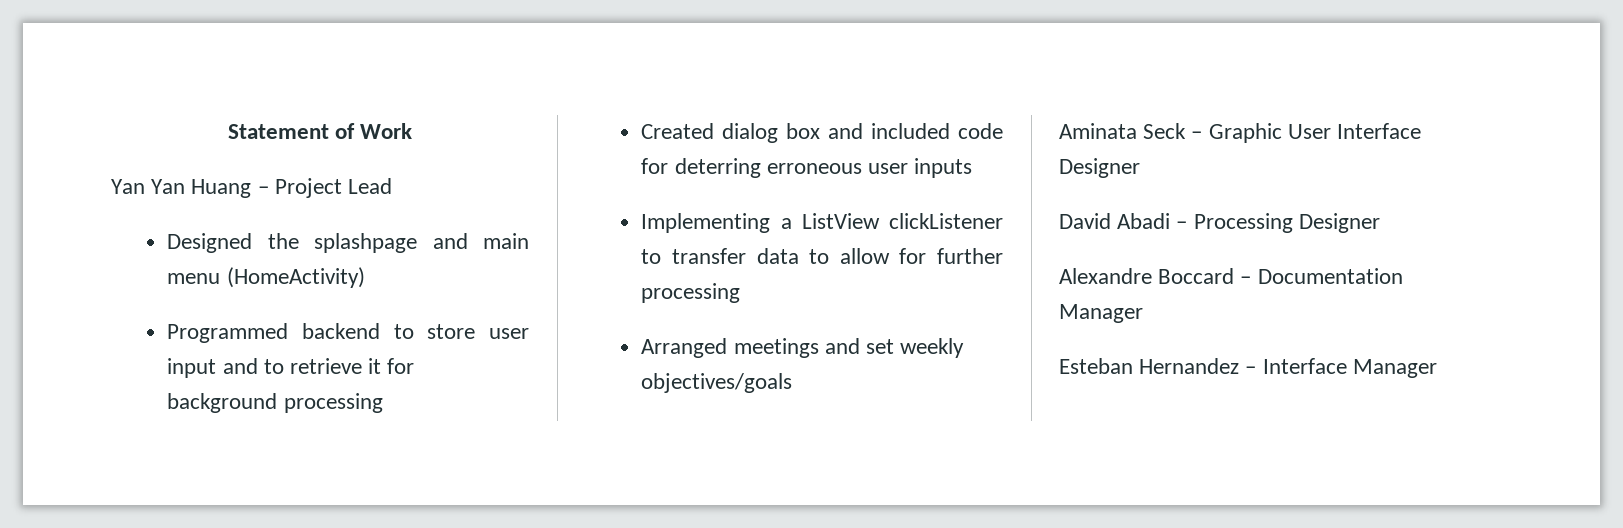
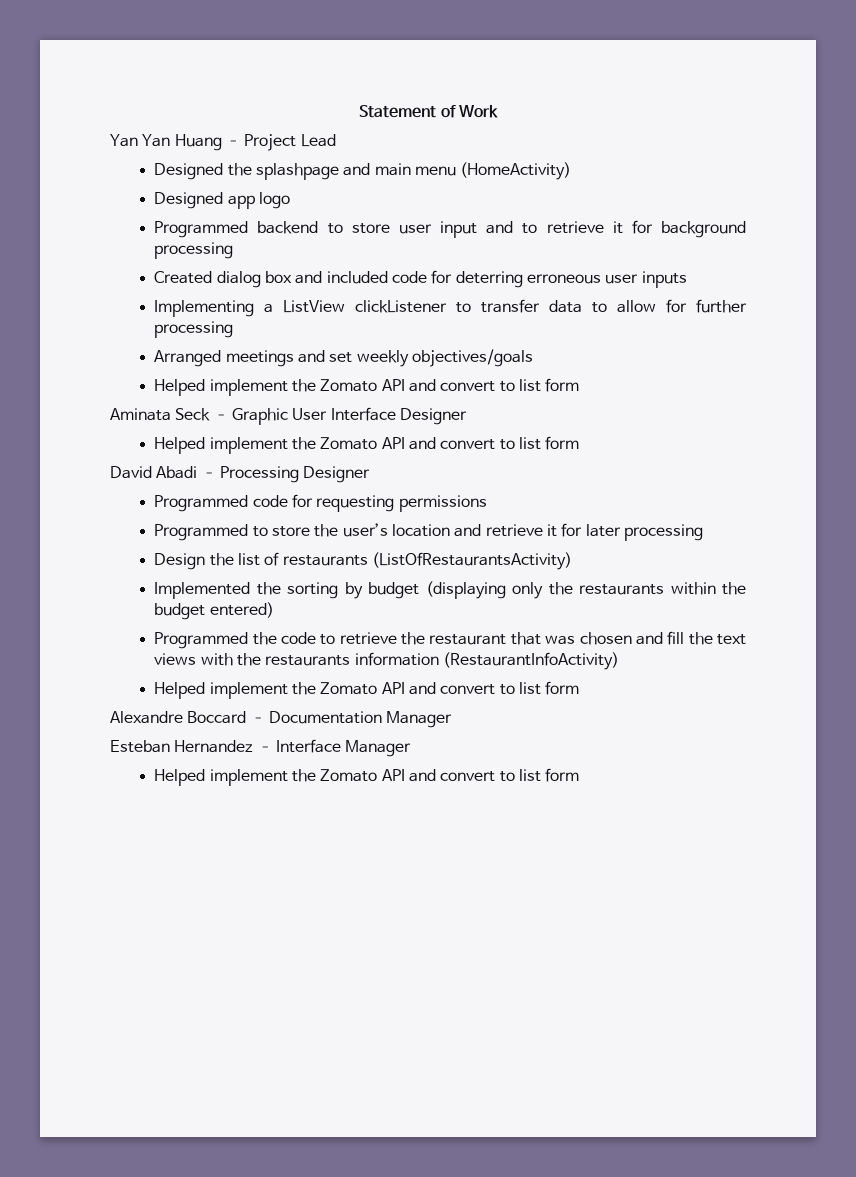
(365, 277) none -> [154,192,290,209] // Designed app logo
(793, 383) none -> [154,378,580,396] // Helped implement the Zomato API and convert to list form
(1140, 168) none -> [154,436,580,454] // Helped implement the Zomato API and convert to list form
(1380, 223) none -> [154,494,487,512] [154,523,703,541] [154,552,572,570] [154,581,746,599] [154,602,274,620] [154,631,747,649] [154,652,619,670] [154,681,580,699] // Programmed code for requesting permissions // Programmed to store the user’s location and retrieve it for later processing // Design the list of restaurants (ListOfRestaurantsActivity) // Implemented the sorting by budget (displaying only the restaurants within the budget entered) // Programmed the code to retrieve the restaurant that was chosen and fill the text views with the restaurants information (RestaurantInfoActivity) // Helped implement the Zomato API and convert to list form
(1437, 368) none -> [154,768,580,786] // Helped implement the Zomato API and convert to list form

